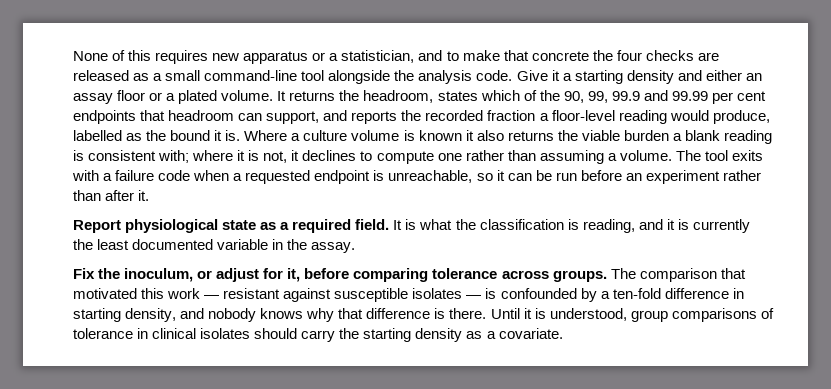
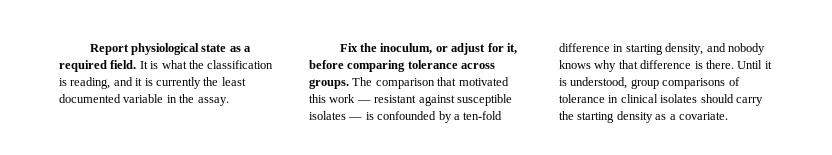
[73,50,719,64] [73,70,762,84] [73,90,766,104] [73,110,770,124] [73,130,772,144] [73,150,763,164] [72,170,761,184] [73,190,150,201] None of this requires new apparatus or a statistician, and to make that concrete the four checks are released as a small command-line tool alongside the analysis code. Give it a starting density and either an assay floor or a plated volume. It returns the headroom, states which of the 90, 99, 99.9 and 99.99 per cent endpoints that headroom can support, and reports the recorded fraction a floor-level reading would produce, labelled as the bound it is. Where a culture volume is known it also returns the viable burden a blank reading is consistent with; where it is not, it declines to compute one rather than assuming a volume. The tool exits with a failure code when a requested endpoint is unreachable, so it can be run before an experiment rather than after it. // -> (89, 49) none

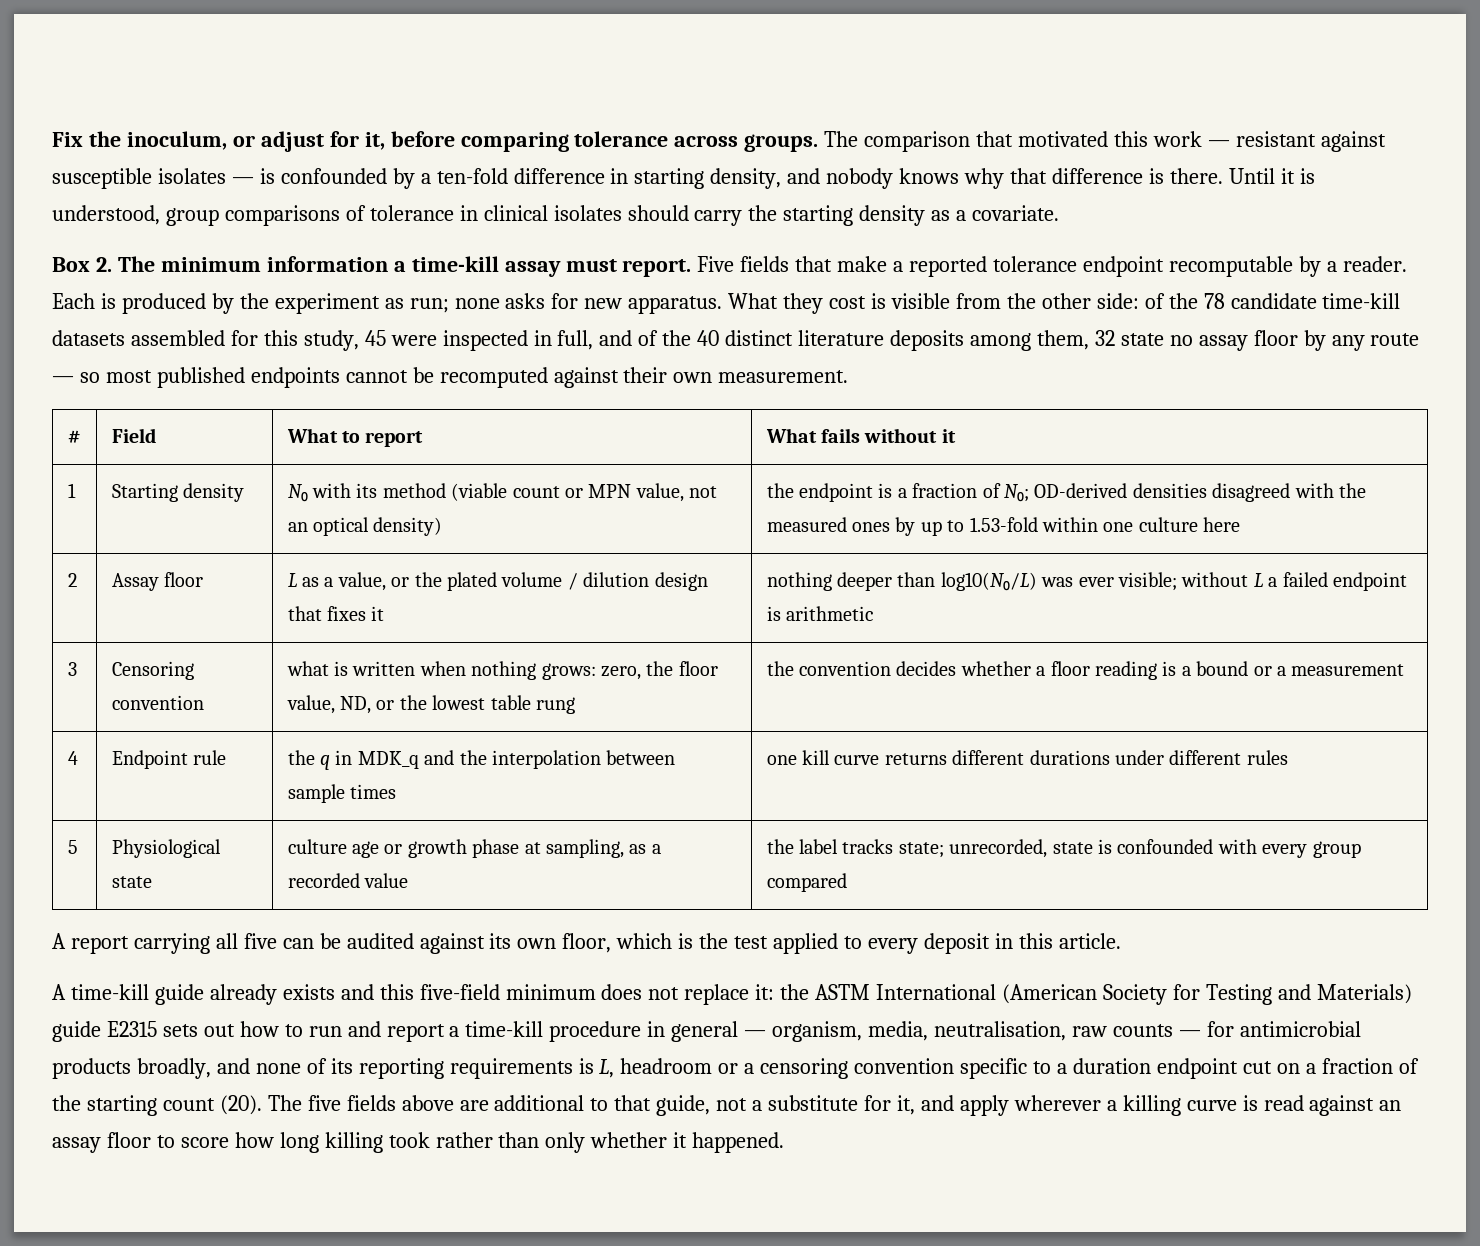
[89,43,252,55] [59,60,274,72] [59,77,246,89] [59,94,229,106] Report physiological state as a required field. It is what the classification is reading, and it is currently the least documented variable in the assay. // -> (52, 139) none
(728, 116) none -> [52,256,1407,277] [52,293,1401,314] [52,330,1420,351] [52,367,849,388] [67,430,80,443] [111,428,156,443] [286,428,424,447] [765,428,956,443] [67,483,76,498] [111,483,245,502] [287,483,718,502] [287,517,443,536] [766,483,1367,502] [766,517,1241,536] [67,573,77,587] [111,572,204,591] [287,572,708,591] [287,606,385,621] [766,572,1408,591] [766,606,874,621] [67,662,77,676] [111,661,194,680] [111,695,204,710] [286,661,718,680] [286,695,576,714] [766,661,1405,680] [67,751,78,765] [111,750,227,769] [287,750,676,770] [287,784,397,803] [766,750,1288,765] [67,840,78,854] [111,839,221,858] [111,876,152,888] [287,839,661,858] [287,873,409,888] [766,839,1361,858] [766,873,847,892] [52,933,1121,954] [52,984,1412,1005] [52,1021,1361,1042] [52,1058,1419,1079] [52,1095,1402,1116] [52,1132,785,1153] // Box 2. The minimum information a time-kill assay must report. Five fields that make a reported tolerance endpoint recomputable by a reader. Each is produced by the experiment as run; none asks for new apparatus. What they cost is visible from the other side: of the 78 candidate time-kill datasets assembled for this study, 45 were inspected in full, and of the 40 distinct literature deposits among them, 32 state no assay floor by any route — so most published endpoints cannot be recomputed against their own measurement. // # | Field | What to report | What fails without it // 1 | Starting density | N₀ with its method (viable count or MPN value, not an optical density) | the endpoint is a fraction of N₀; OD-derived densities disagreed with the measured ones by up to 1.53-fold within one culture here // 2 | Assay floor | L as a value, or the plated volume / dilution design that fixes it | nothing deeper than log10(N₀/L) was ever visible; without L a failed endpoint is arithmetic // 3 | Censoring convention | what is written when nothing grows: zero, the floor value, ND, or the lowest table rung | the convention decides whether a floor reading is a bound or a measurement // 4 | Endpoint rule | the q in MDK_q and the interpolation between sample times | one kill curve returns different durations under different rules // 5 | Physiological state | culture age or growth phase at sampling, as a recorded value | the label tracks state; unrecorded, state is confounded with every group compared // A report carrying all five can be audited against its own floor, which is the test applied to every deposit in this article. // A time-kill guide already exists and this five-field minimum does not replace it: the ASTM International (American Society for Testing and Materials) guide E2315 sets out how to run and report a time-kill procedure in general — organism, media, neutralisation, raw counts — for antimicrobial products broadly, and none of its reporting requirements is L, headroom or a censoring convention specific to a duration endpoint cut on a fraction of the starting count (20). The five fields above are additional to that guide, not a substitute for it, and apply wherever a killing curve is read against an assay floor to score how long killing took rather than only whether it happened.

